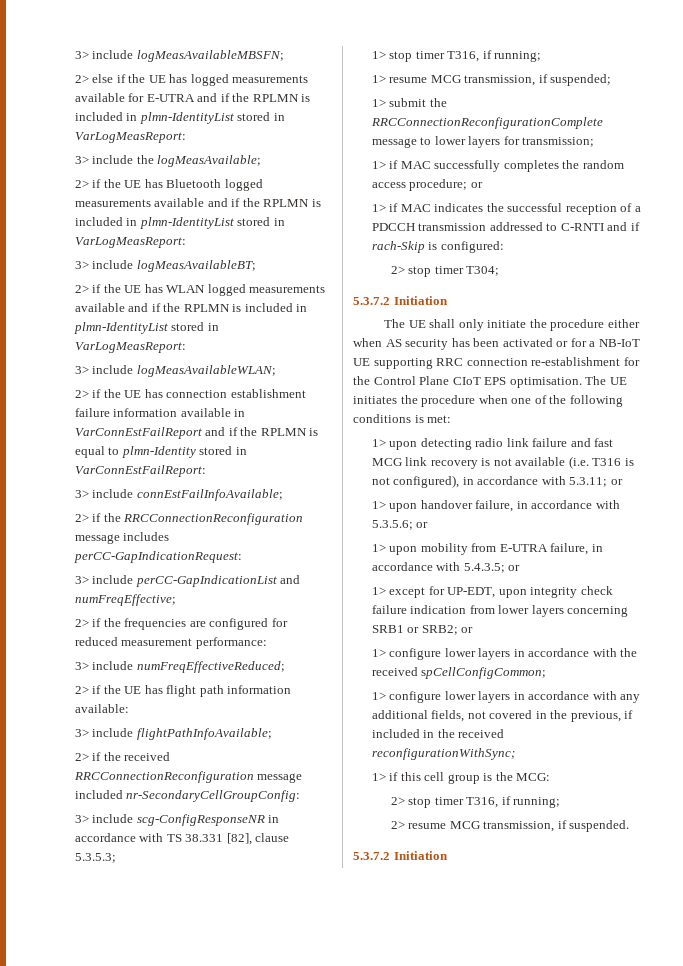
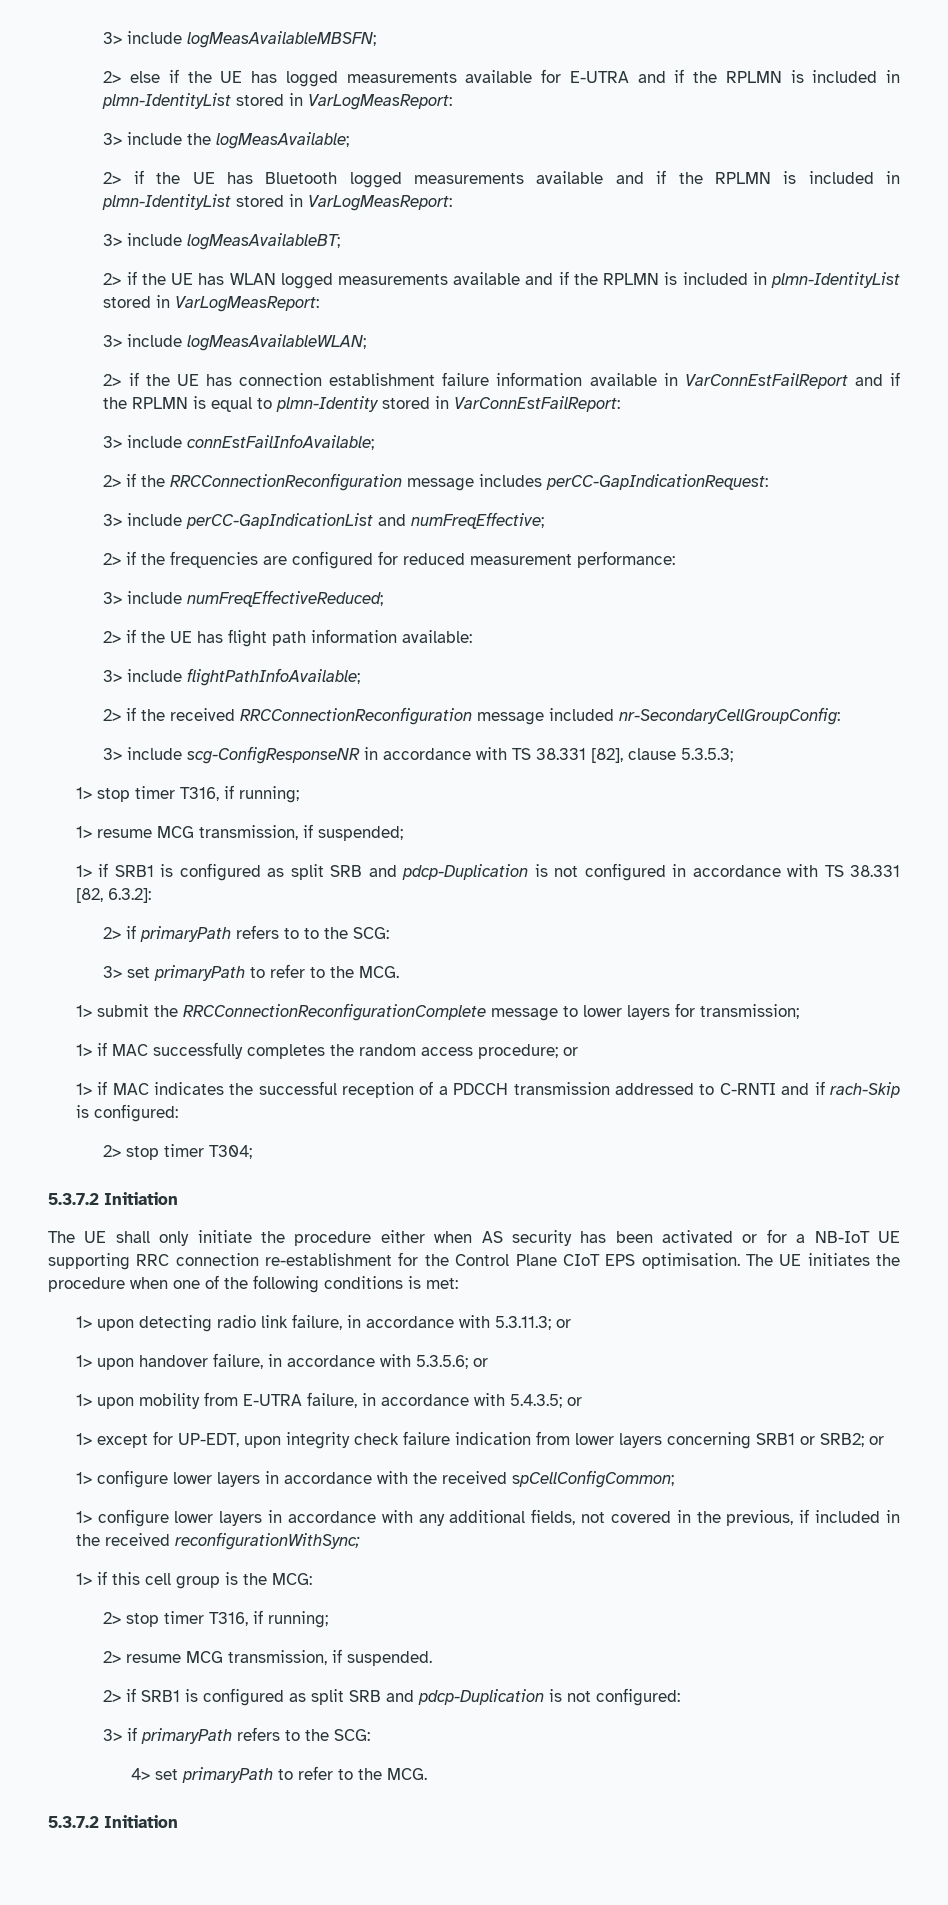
(612, 80) none -> [75,863,900,881] [75,888,151,903] [103,925,390,942] [103,964,400,981] // 1> if SRB1 is configured as split SRB and pdcp-Duplication is not configured in accordance with TS 38.331 [82, 6.3.2]: // 2> if primaryPath refers to to the SCG: // 3> set primaryPath to refer to the MCG.
[532,438,614,447] [371,456,634,469] [371,475,608,488] failure and fast MCG link recovery is not available (i.e. T316 is not configured), in accordance with 5.3.11; -> [291,1314,551,1330] failure, in accordance with 5.3.11.3;
(630, 826) none -> [103,1688,681,1706] [103,1727,371,1744] [131,1766,428,1783] // 2> if SRB1 is configured as split SRB and pdcp-Duplication is not configured: // 3> if primaryPath refers to the SCG: // 4> set primaryPath to refer to the MCG.

